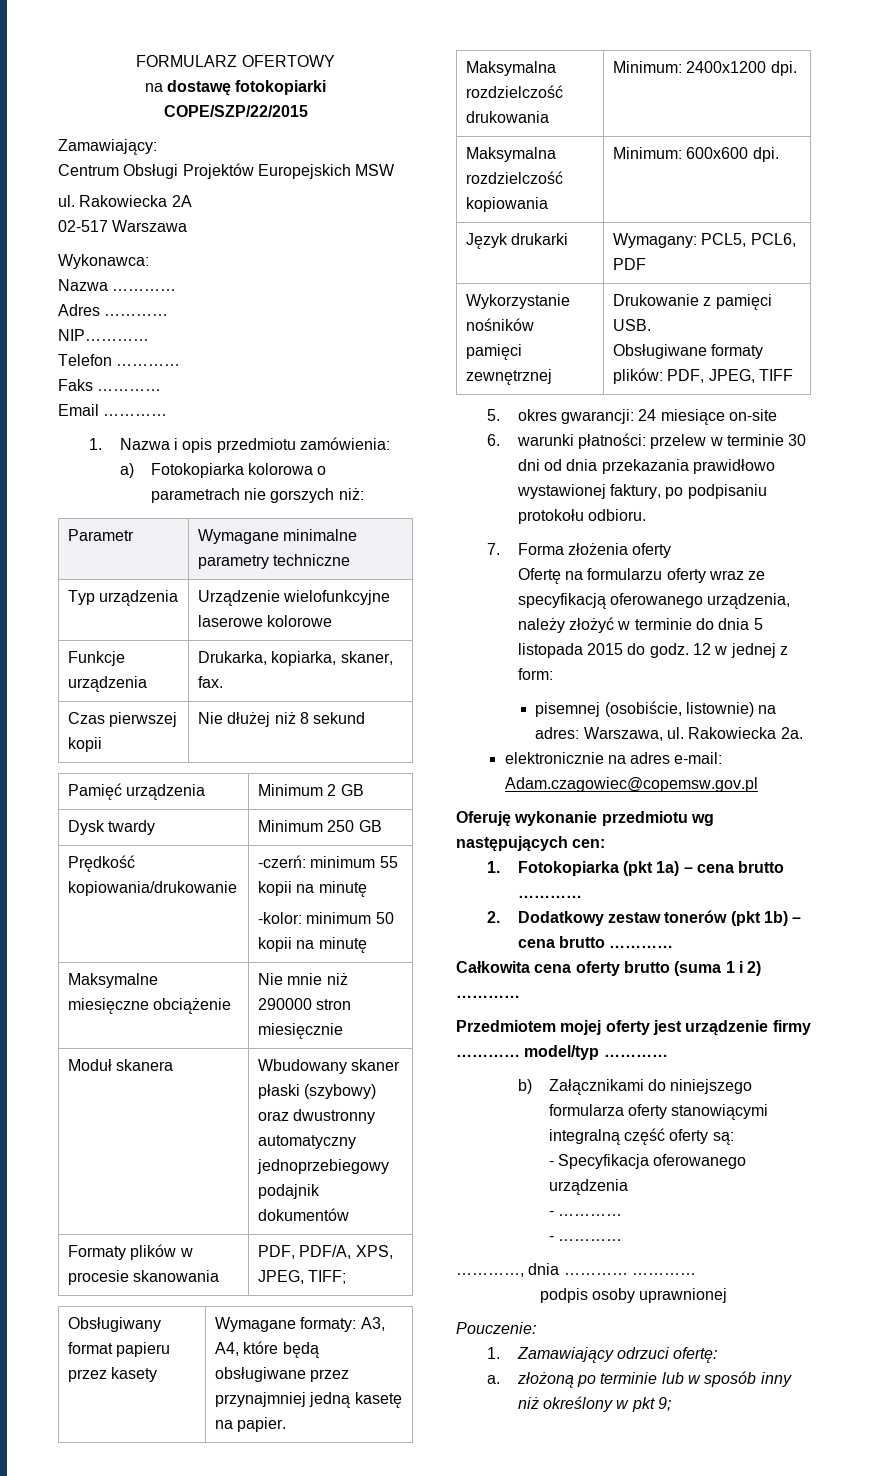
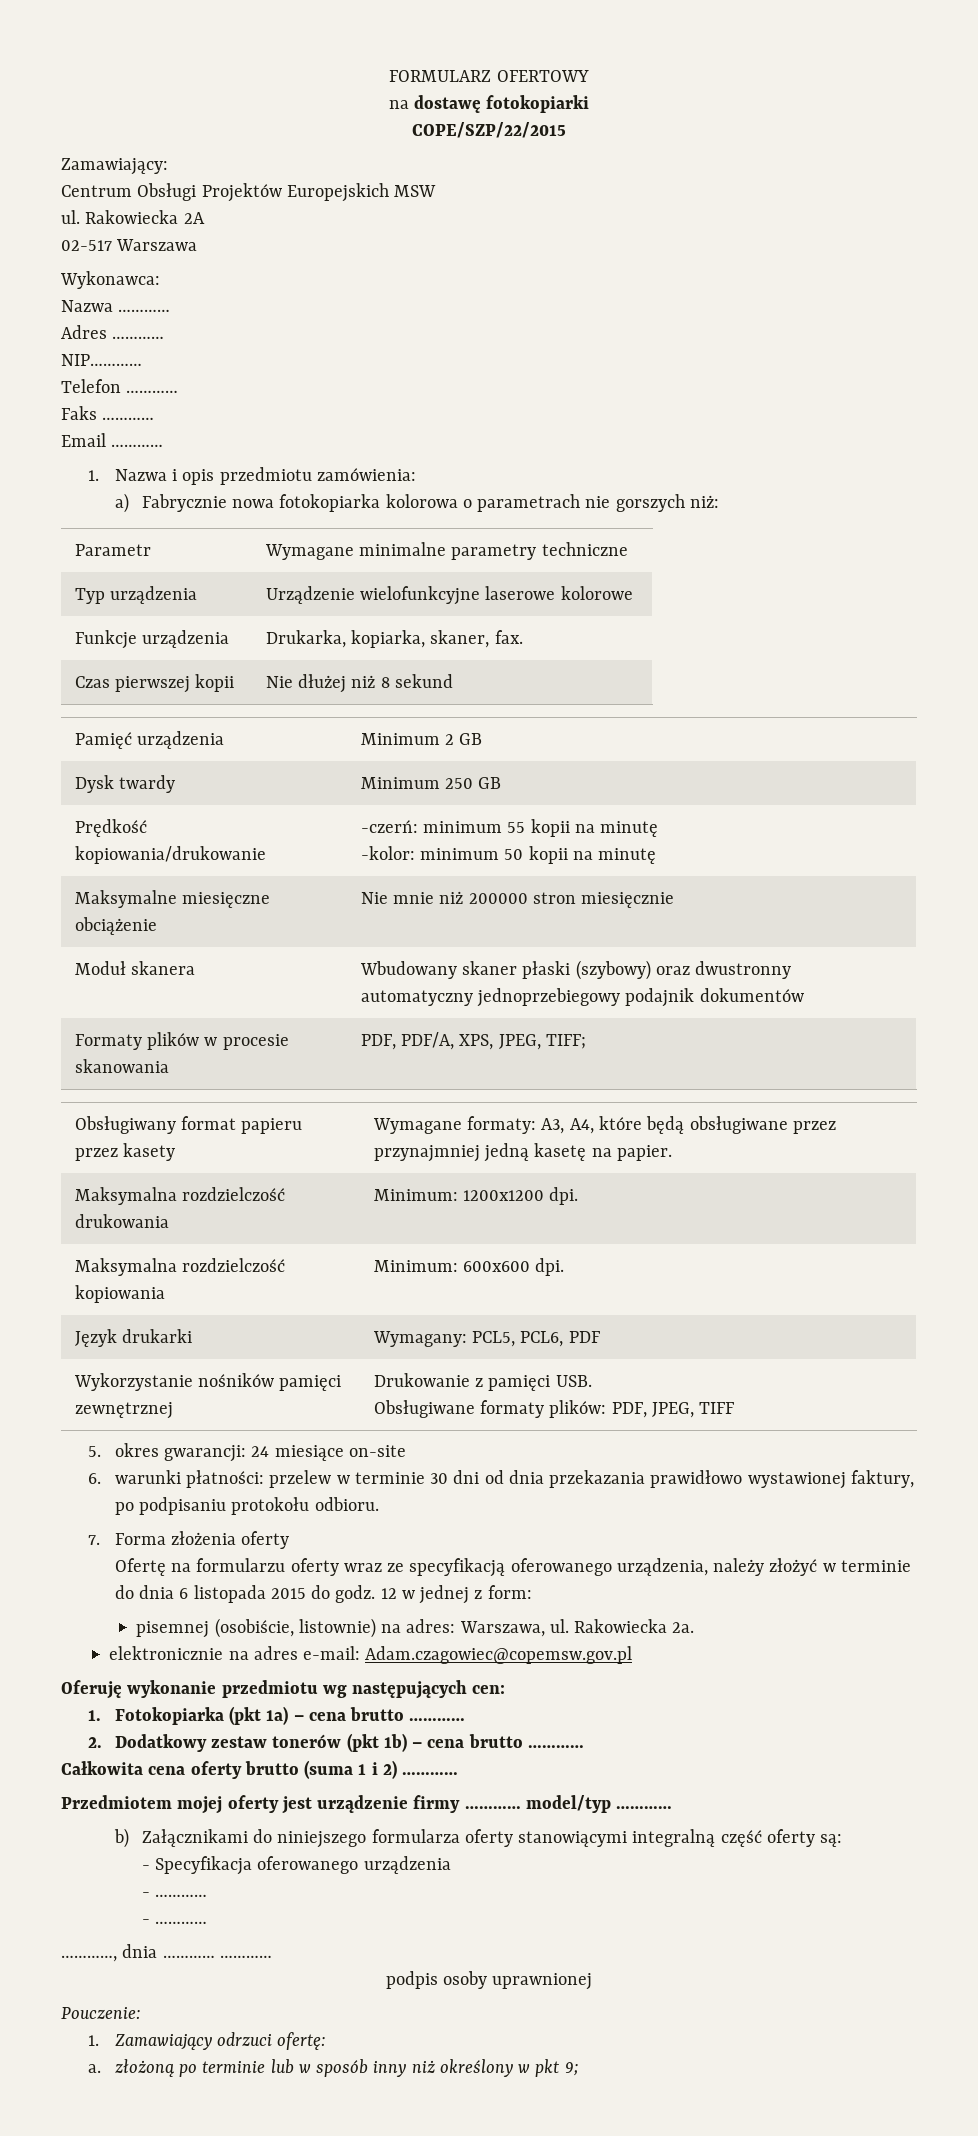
[150,463,244,478] Fotokopiarka -> [141,494,381,512] Fabrycznie nowa fotokopiarka
[258,998,313,1010] 290000 -> [468,893,528,904] 200000
[686,61,767,73] 2400x1200 -> [463,1190,545,1201] 1200x1200
[753,618,763,630] 5 -> [179,1588,189,1599] 6

